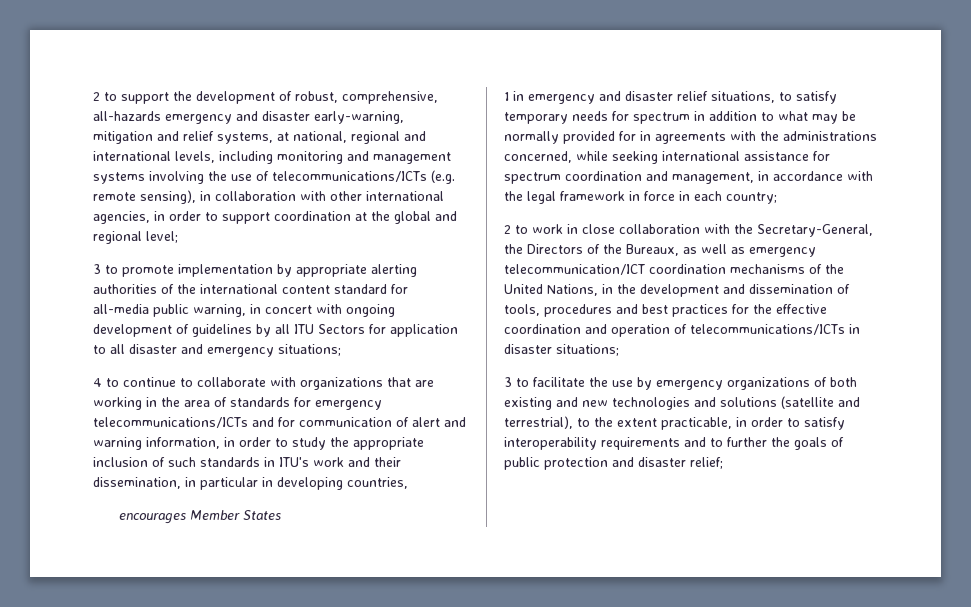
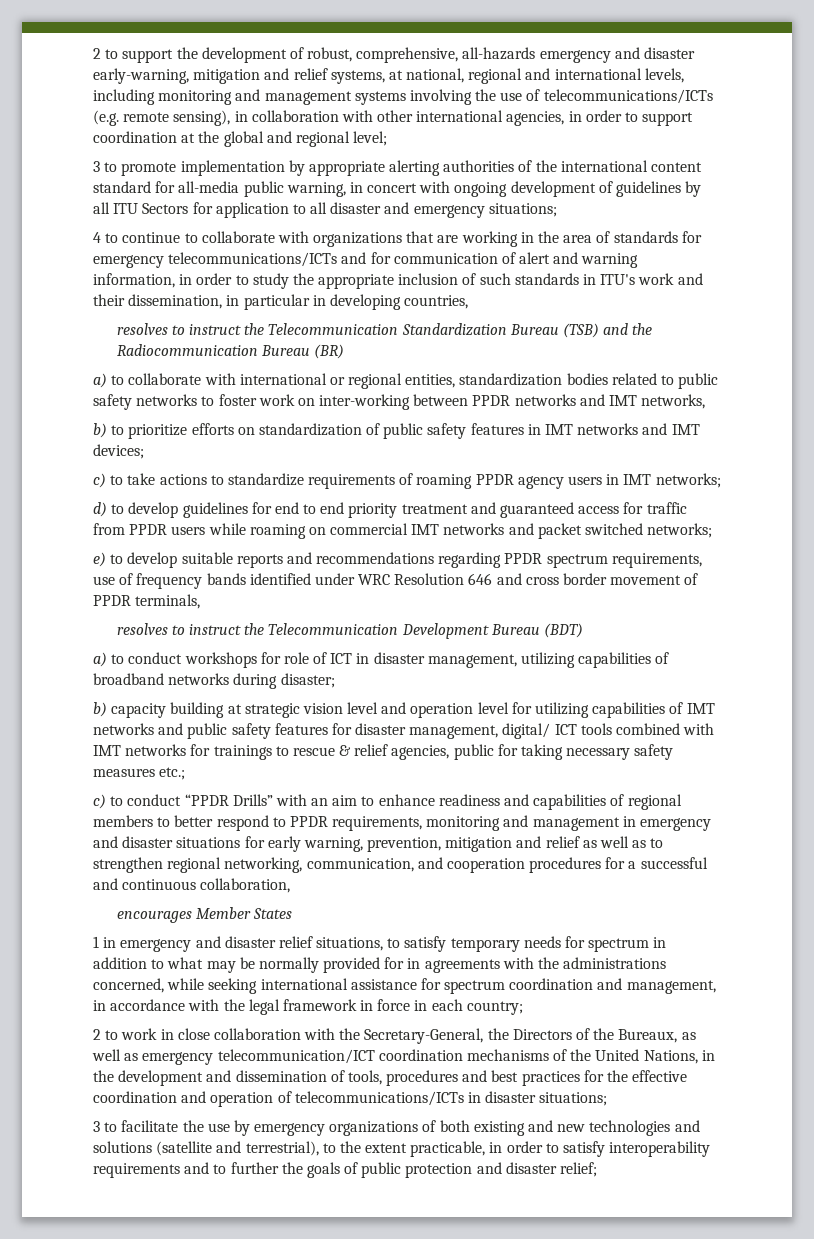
(408, 483) none -> [116,323,653,338] [116,344,345,359] [93,373,719,389] [93,394,706,410] [93,423,700,439] [93,444,144,459] [93,473,721,489] [93,502,687,518] [93,523,713,539] [93,552,702,568] [93,573,699,589] [93,594,201,609] [116,623,583,639] [93,652,670,668] [93,673,335,689] [93,702,715,718] [93,723,715,739] [93,744,674,760] [93,767,186,780] [93,794,682,810] [93,815,712,831] [93,836,664,852] [93,857,708,873] [93,878,291,893] // resolves to instruct the Telecommunication Standardization Bureau (TSB) and the Radiocommunication Bureau (BR) // a) to collaborate with international or regional entities, standardization bodies related to public safety networks to foster work on inter-working between PPDR networks and IMT networks, // b) to prioritize efforts on standardization of public safety features in IMT networks and IMT devices; // c) to take actions to standardize requirements of roaming PPDR agency users in IMT networks; // d) to develop guidelines for end to end priority treatment and guaranteed access for traffic from PPDR users while roaming on commercial IMT networks and packet switched networks; // e) to develop suitable reports and recommendations regarding PPDR spectrum requirements, use of frequency bands identified under WRC Resolution 646 and cross border movement of PPDR terminals, // resolves to instruct the Telecommunication Development Bureau (BDT) // a) to conduct workshops for role of ICT in disaster management, utilizing capabilities of broadband networks during disaster; // b) capacity building at strategic vision level and operation level for utilizing capabilities of IMT networks and public safety features for disaster management, digital/ ICT tools combined with IMT networks for trainings to rescue & relief agencies, public for taking necessary safety measures etc.; // c) to conduct “PPDR Drills” with an aim to enhance readiness and capabilities of regional members to better respond to PPDR requirements, monitoring and management in emergency and disaster situations for early warning, prevention, mitigation and relief as well as to strengthen regional networking, communication, and cooperation procedures for a successful and continuous collaboration,

